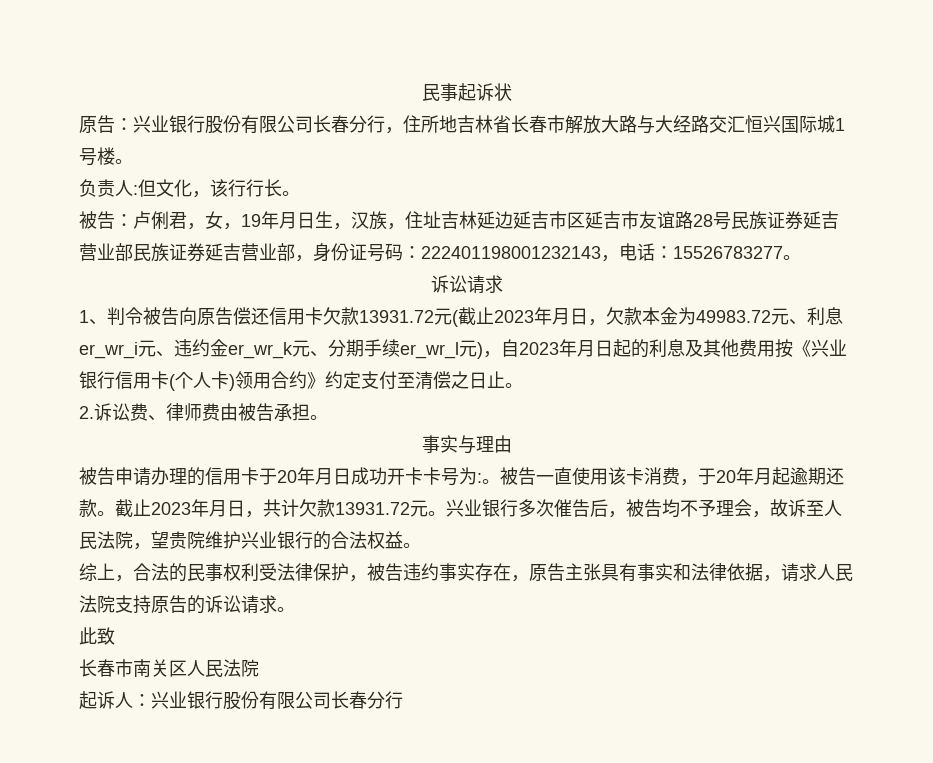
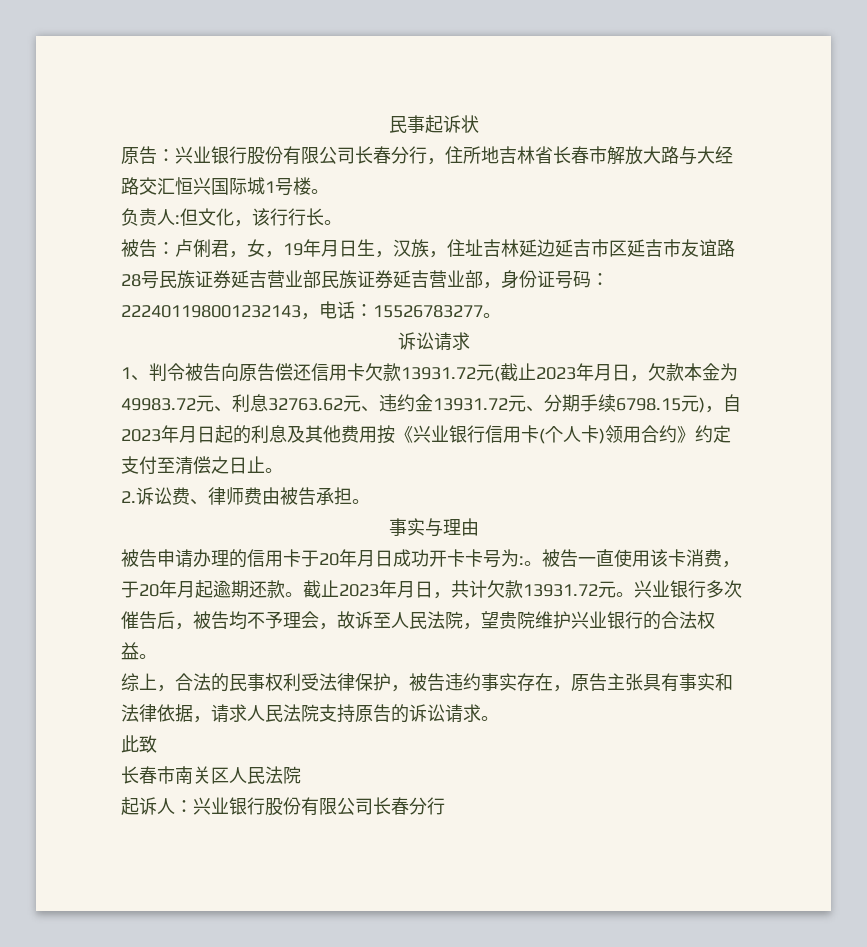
[79,342,138,359] er_wr_i -> [268,398,343,411] 32763.62
[228,342,293,359] er_wr_k -> [433,398,508,411] 13931.72
[400,342,459,359] er_wr_l -> [616,398,681,411] 6798.15

